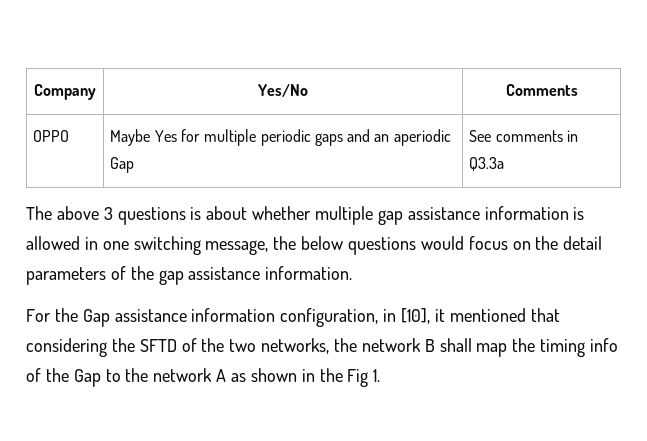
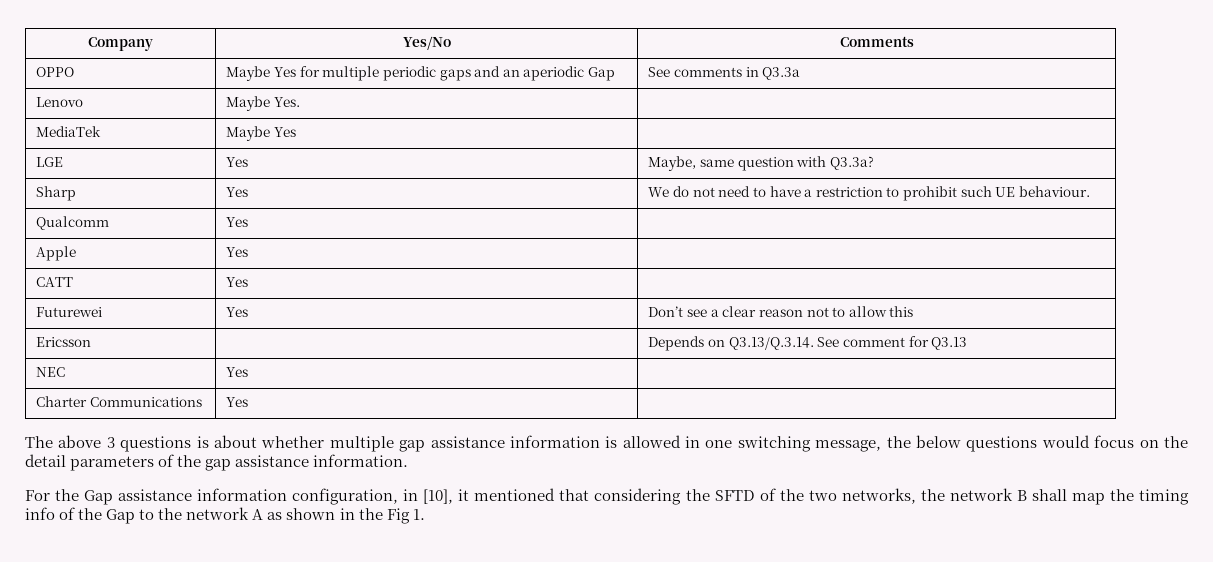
(505, 164) none -> [36,97,84,107] [226,96,300,111] [36,126,102,137] [226,126,296,141] [36,157,64,167] [226,157,249,167] [648,156,874,171] [36,186,77,201] [226,187,249,197] [648,186,1091,201] [36,216,110,230] [226,217,249,227] [36,246,77,261] [226,247,249,257] [36,277,74,287] [226,277,249,287] [36,307,103,317] [226,307,249,317] [648,306,914,317] [36,337,92,347] [648,336,968,351] [36,367,66,377] [226,367,249,377] [36,396,202,407] [226,397,249,407] // Lenovo | Maybe Yes. | // MediaTek | Maybe Yes | // LGE | Yes | Maybe, same question with Q3.3a? // Sharp | Yes | We do not need to have a restriction to prohibit such UE behaviour. // Qualcomm | Yes | // Apple | Yes | // CATT | Yes | // Futurewei | Yes | Don’t see a clear reason not to allow this // Ericsson | | Depends on Q3.13/Q.3.14. See comment for Q3.13 // NEC | Yes | // Charter Communications | Yes |

